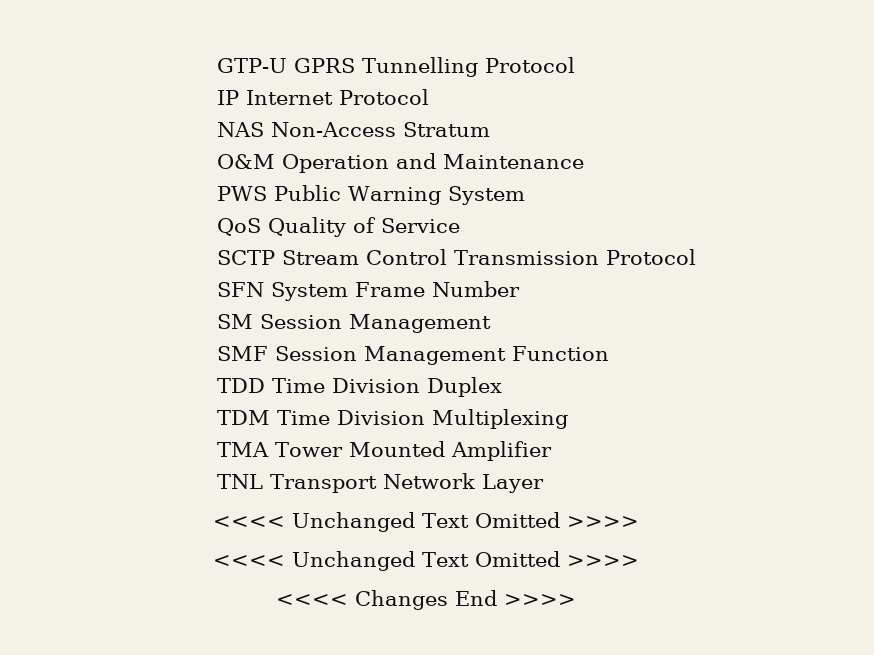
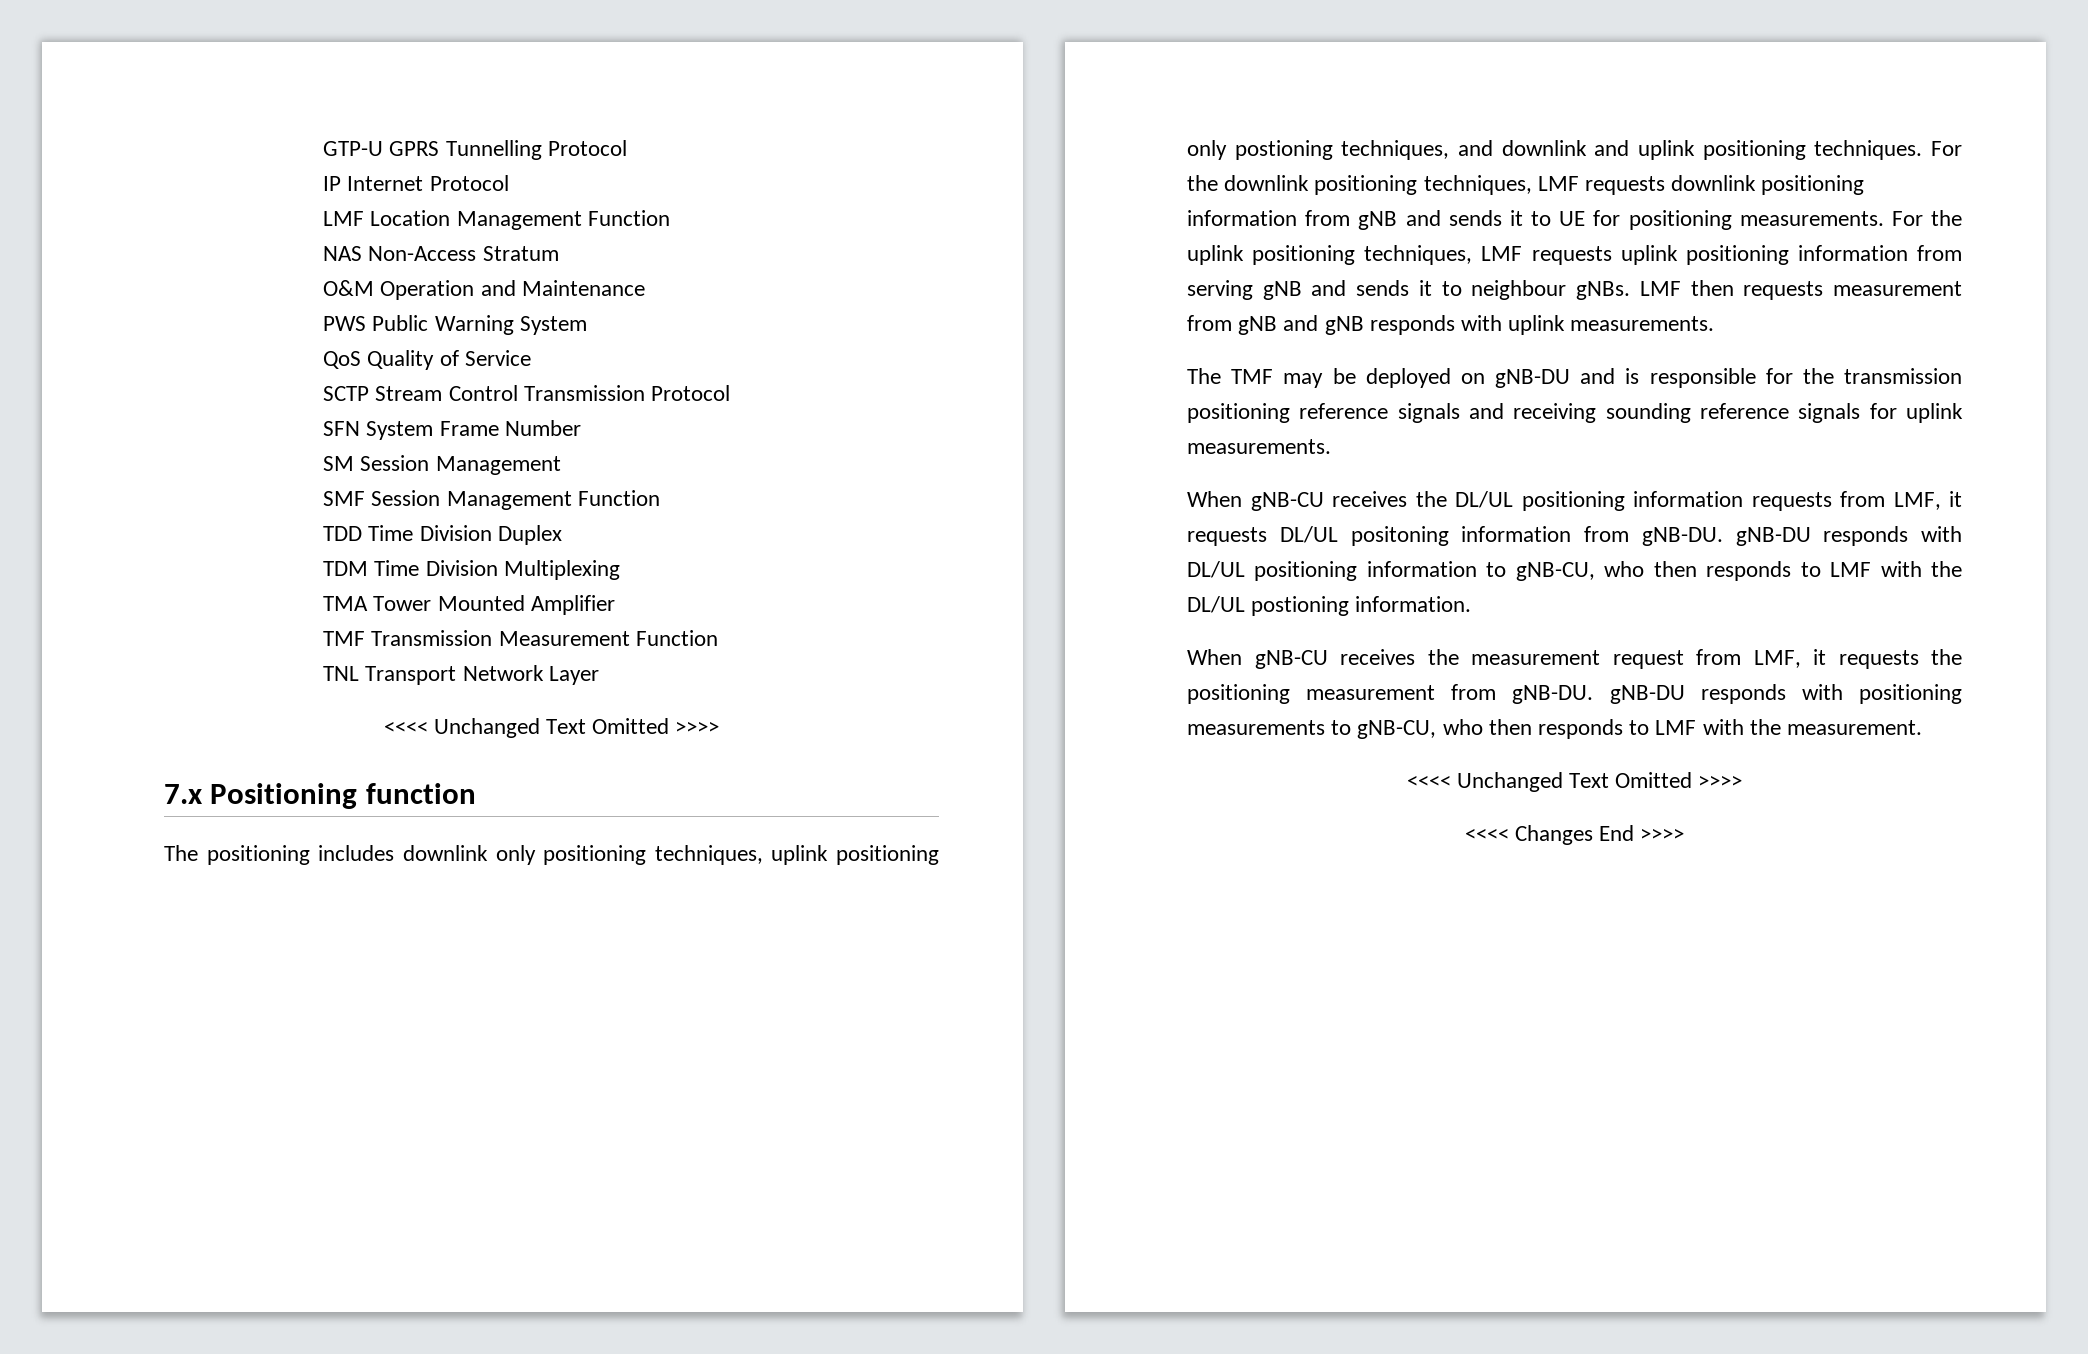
(429, 97) none -> [323,210,670,230] // LMF Location Management Function
(552, 451) none -> [323,630,718,646] // TMF Transmission Measurement Function
(639, 522) none -> [164,783,476,809] [164,845,939,865] [1187,140,1962,160] [1187,175,1865,195] [1187,210,1962,230] [1187,245,1962,265] [1187,280,1962,300] [1187,315,1715,335] [1187,368,1962,388] [1187,403,1963,423] [1187,439,1331,454] [1187,491,1962,511] [1187,526,1962,546] [1187,561,1962,581] [1187,596,1472,616] [1187,649,1962,669] [1187,684,1962,704] [1187,719,1923,739] // 7.x Positioning function // The positioning includes downlink only positioning techniques, uplink positioning only postioning techniques, and downlink and uplink positioning techniques. For the downlink positioning techniques, LMF requests downlink positioning information from gNB and sends it to UE for positioning measurements. For the uplink positioning techniques, LMF requests uplink positioning information from serving gNB and sends it to neighbour gNBs. LMF then requests measurement from gNB and gNB responds with uplink measurements. // The TMF may be deployed on gNB-DU and is responsible for the transmission positioning reference signals and receiving sounding reference signals for uplink measurements. // When gNB-CU receives the DL/UL positioning information requests from LMF, it requests DL/UL positoning information from gNB-DU. gNB-DU responds with DL/UL positioning information to gNB-CU, who then responds to LMF with the DL/UL postioning information. // When gNB-CU receives the measurement request from LMF, it requests the positioning measurement from gNB-DU. gNB-DU responds with positioning measurements to gNB-CU, who then responds to LMF with the measurement.

